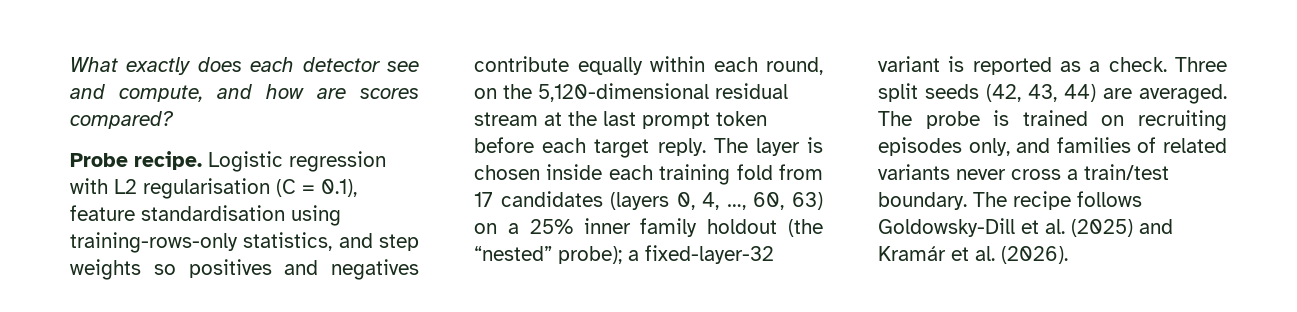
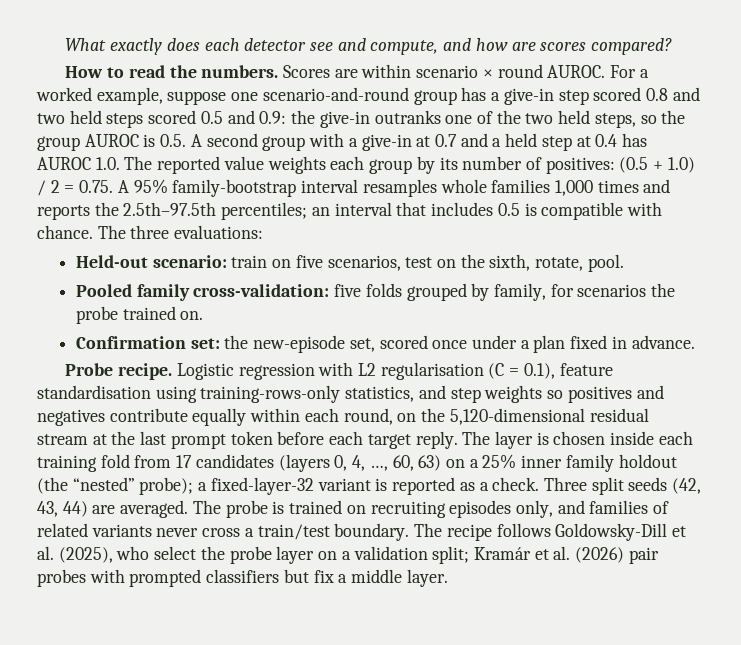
(173, 120) none -> [65,64,649,78] [36,87,700,105] [37,110,686,128] [37,133,648,151] [37,156,695,174] [37,179,671,197] [37,202,662,220] [37,225,264,239] [75,254,624,272] [75,283,676,301] [75,306,204,324] [75,335,695,353] // How to read the numbers. Scores are within scenario × round AUROC. For a worked example, suppose one scenario-and-round group has a give-in step scored 0.8 and two held steps scored 0.5 and 0.9: the give-in outranks one of the two held steps, so the group AUROC is 0.5. A second group with a give-in at 0.7 and a held step at 0.4 has AUROC 1.0. The reported value weights each group by its number of positives: (0.5 + 1.0) / 2 = 0.75. A 95% family-bootstrap interval resamples whole families 1,000 times and reports the 2.5th–97.5th percentiles; an interval that includes 0.5 is compatible with chance. The three evaluations: // Held-out scenario: train on five scenarios, test on the sixth, rotate, pool. // Pooled family cross-validation: five folds grouped by family, for scenarios the probe trained on. // Confirmation set: the new-episode set, scored once under a plan fixed in advance.
[1071,219,1173,237] [878,246,1068,264] (2025) and Kramár et al. (2026). -> [58,546,659,564] [37,569,448,587] (2025), who select the probe layer on a validation split; Kramár et al. (2026) pair probes with prompted classifiers but fix a middle layer.

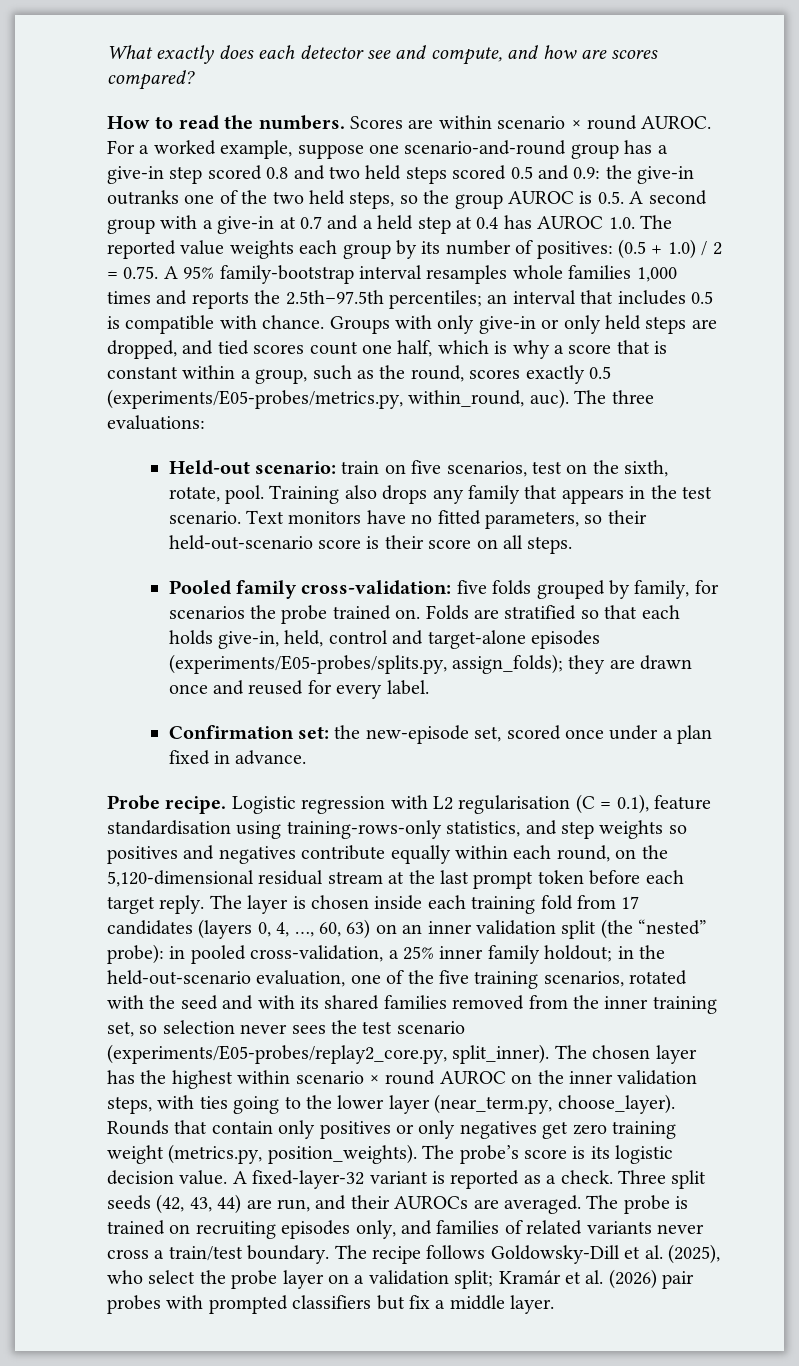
(93, 232) none -> [329,315,717,334] [107,340,668,359] [107,365,611,384] [107,389,569,409] Groups with only give-in or only held steps are dropped, and tied scores count one half, which is why a score that is constant within a group, such as the round, scores exactly 0.5 (experiments/E05-probes/metrics.py, within_round, auc).
(624, 263) none -> [269,485,712,504] [168,510,647,529] [168,535,573,554] Training also drops any family that appears in the test scenario. Text monitors have no fitted parameters, so their held-out-scenario score is their score on all steps.
(204, 315) none -> [425,605,680,620] [168,630,600,649] [168,654,693,674] [168,680,429,699] Folds are stratified so that each holds give-in, held, control and target-alone episodes (experiments/E05-probes/splits.py, assign_folds); they are drawn once and reused for every label.
[469,454,677,472] [37,477,208,495] a 25% inner family holdout (the “nested” probe); a -> [402,919,708,939] [107,944,665,964] [107,970,688,989] [107,995,717,1014] [107,1020,465,1037] [107,1044,697,1064] [107,1070,698,1089] [107,1094,675,1114] [107,1120,676,1139] [107,1144,674,1164] [107,1170,247,1185] an inner validation split (the “nested” probe): in pooled cross-validation, a 25% inner family holdout; in the held-out-scenario evaluation, one of the five training scenarios, rotated with the seed and with its shared families removed from the inner training set, so selection never sees the test scenario (experiments/E05-probes/replay2_core.py, split_inner). The chosen layer has the highest within scenario × round AUROC on the inner validation steps, with ties going to the lower layer (near_term.py, choose_layer). Rounds that contain only positives or only negatives get zero training weight (metrics.py, position_weights). The probe’s score is its logistic decision value. A
(116, 509) none -> [277,1195,499,1212] run, and their AUROCs are

